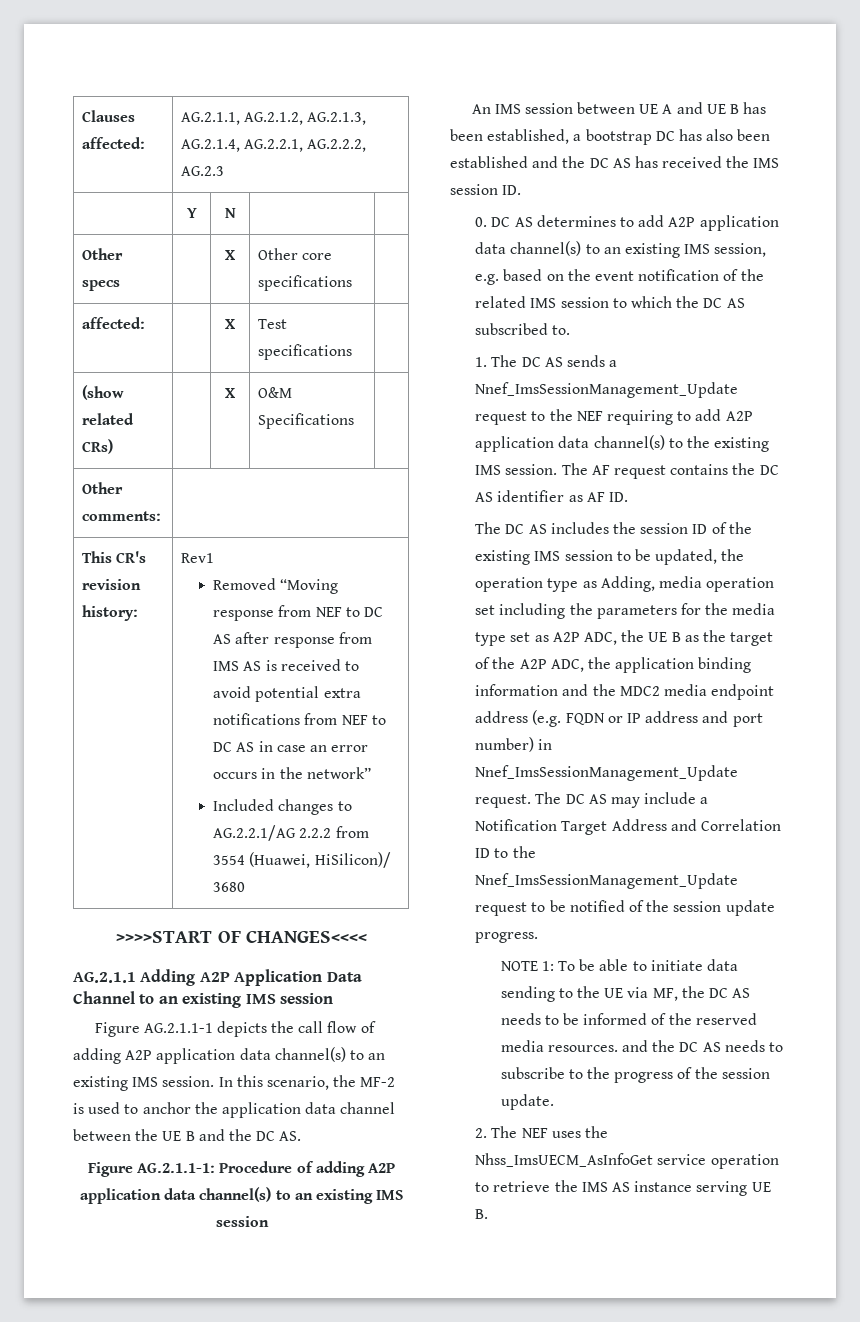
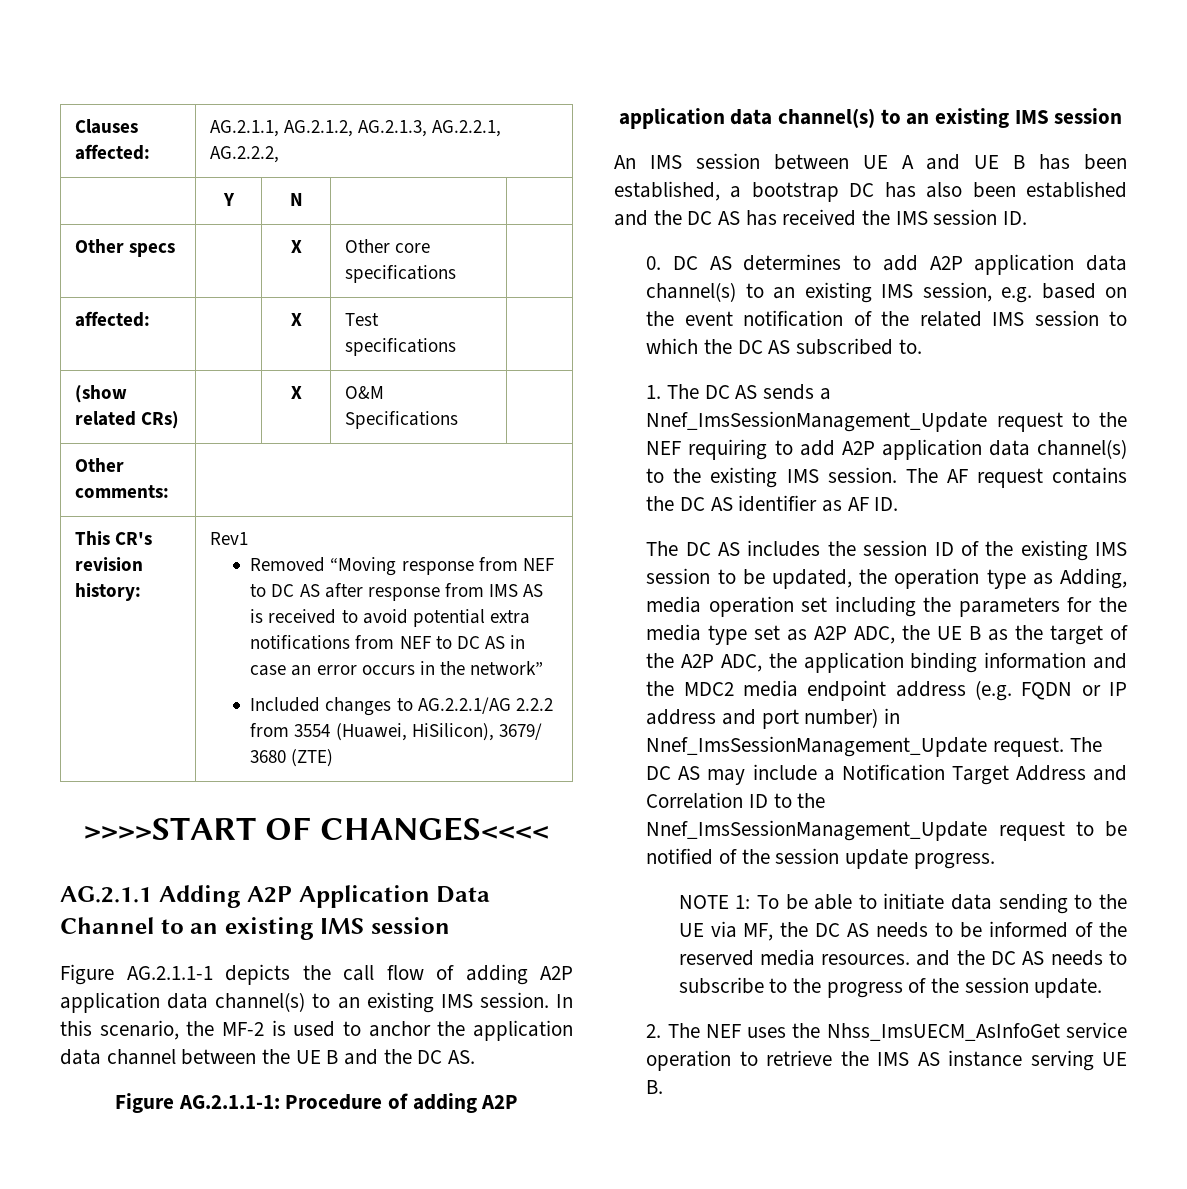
[180,139,240,152] AG.2.1.4, -> (428, 128) none
[180,166,224,176] AG.2.3 -> (280, 154) none
[314,852,391,868] HiSilicon)/ -> [411,723,542,741] HiSilicon), 3679/
(246, 887) none -> [291,749,334,767] (ZTE)

